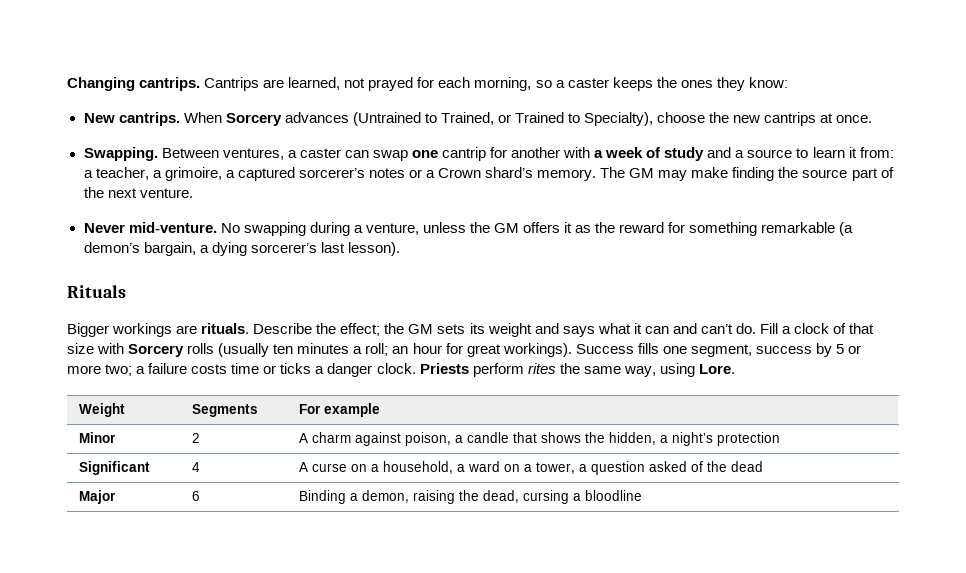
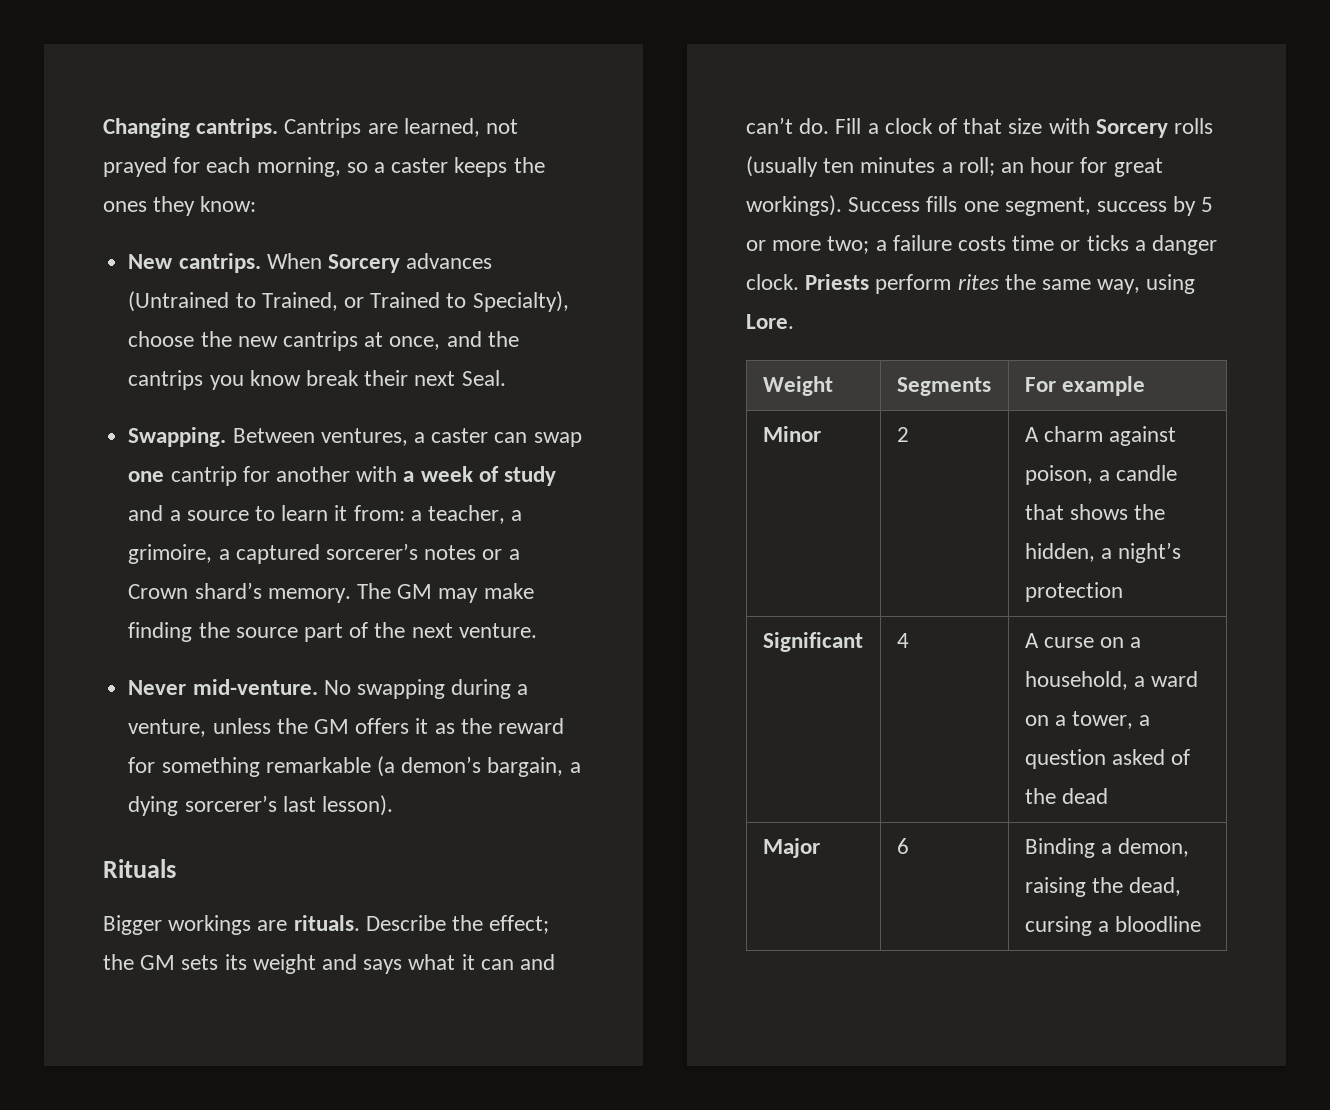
[836,115,873,123] once. -> [389,331,519,350] [128,370,506,390] once, and the cantrips you know break their next Seal.

